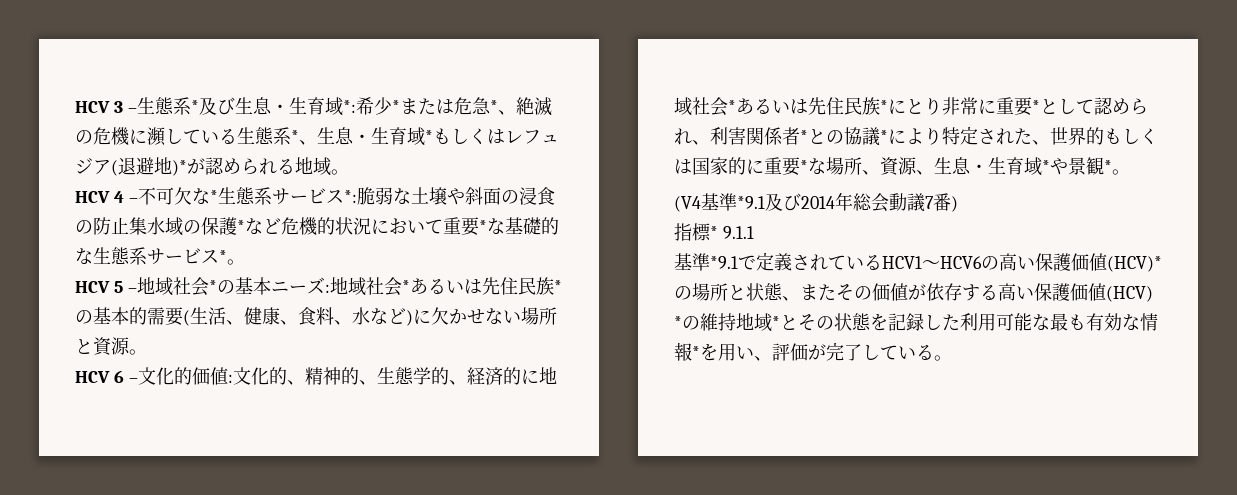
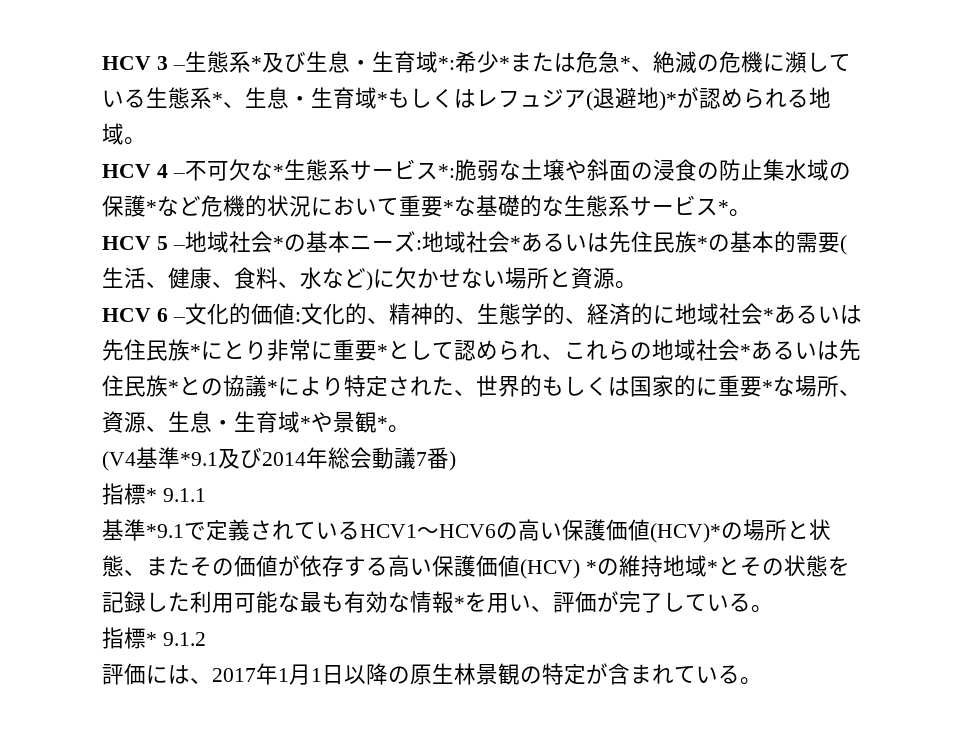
[710,127,800,145] 利害関係者 -> [564,339,861,361] [102,375,168,397] これらの地域社会*あるいは先住民族
(952, 358) none -> [102,627,206,649] [102,663,762,685] // 指標* 9.1.2 // 評価には、2017年1月1日以降の原生林景観の特定が含まれている。

